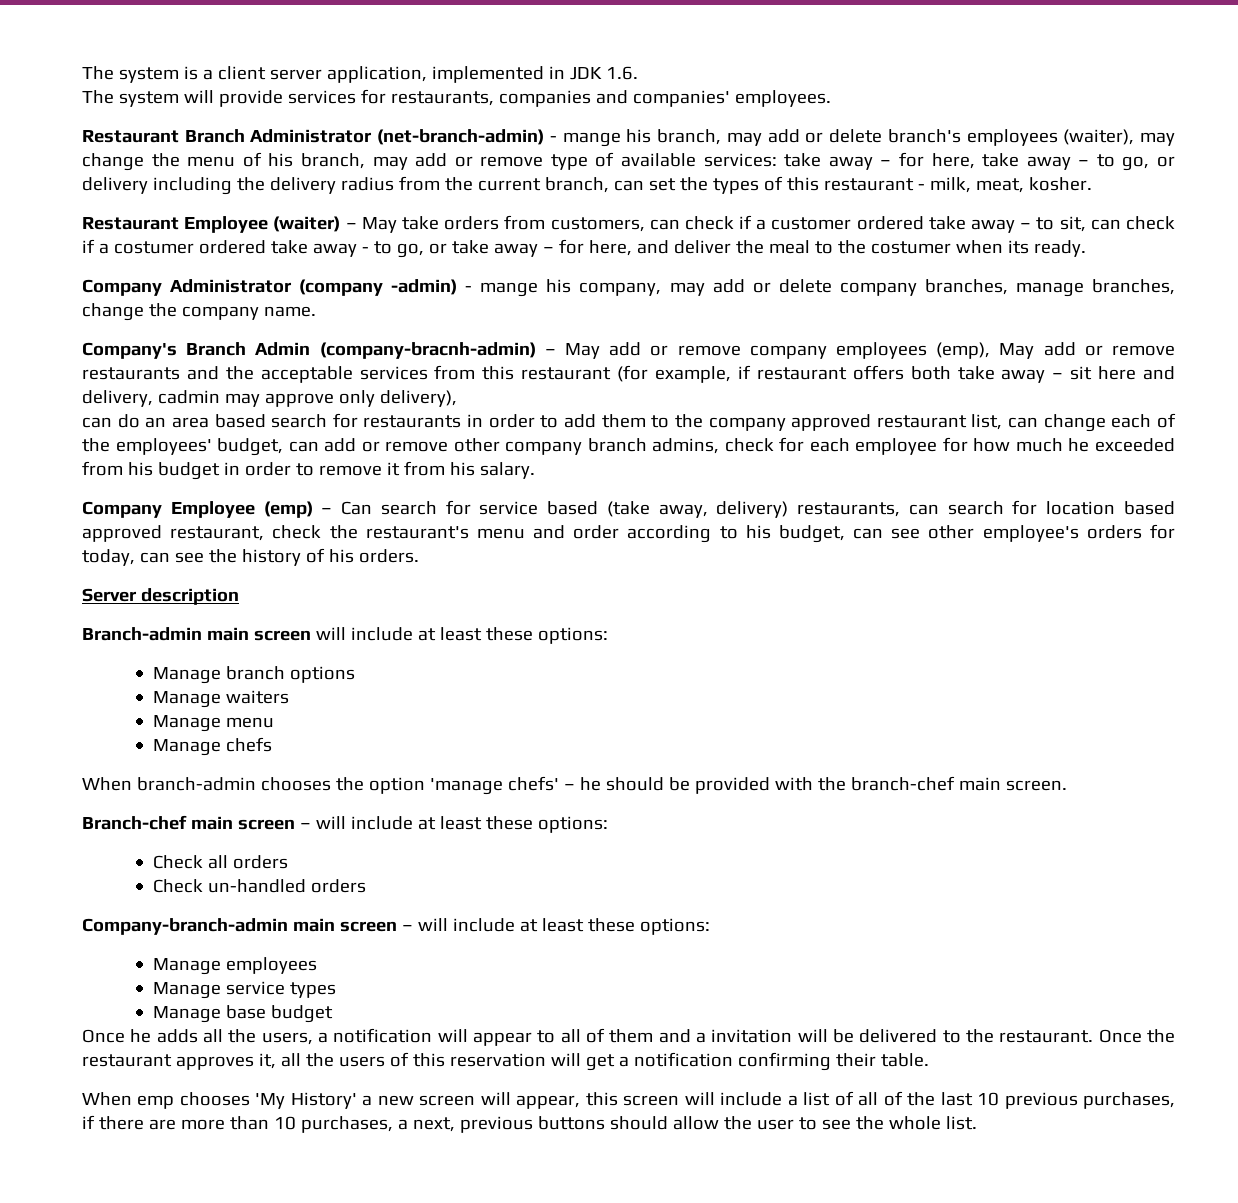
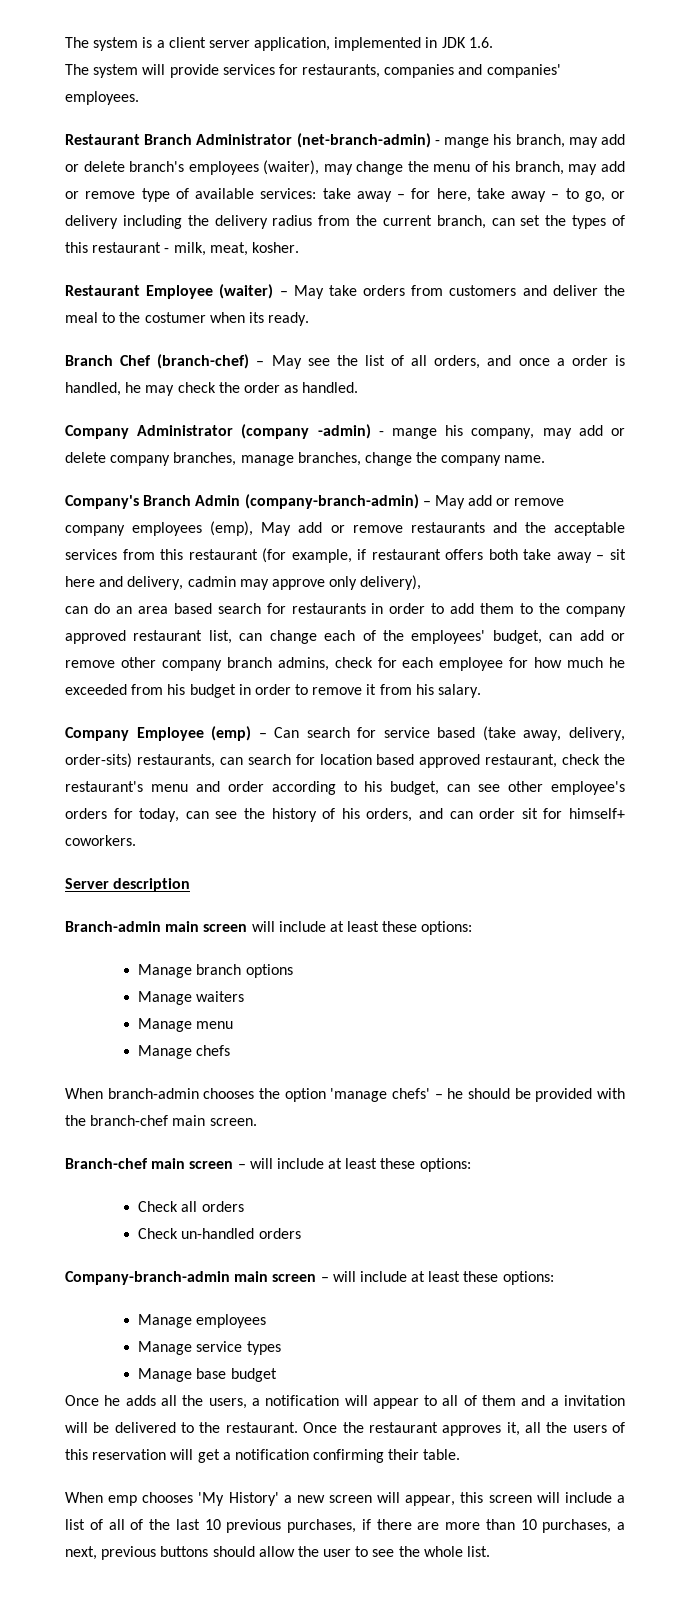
[550,215,1175,233] [82,239,632,258] customers, can check if a customer ordered take away – to sit, can check if a costumer ordered take away - to go, or take away – for here, -> [449,285,517,296] customers
(1086, 248) none -> [65,354,625,369] [65,382,359,396] // Branch Chef (branch-chef) – May see the list of all orders, and once a order is handled, he may check the order as handled.
[319,342,536,359] (company-bracnh-admin) -> [244,494,419,509] (company-branch-admin)
[716,501,789,518] delivery) -> [569,727,626,741] [65,753,132,768] delivery, order-sits)
[358,549,419,563] orders. -> [366,808,626,822] [65,835,136,846] orders, and can order sit for himself+ coworkers.

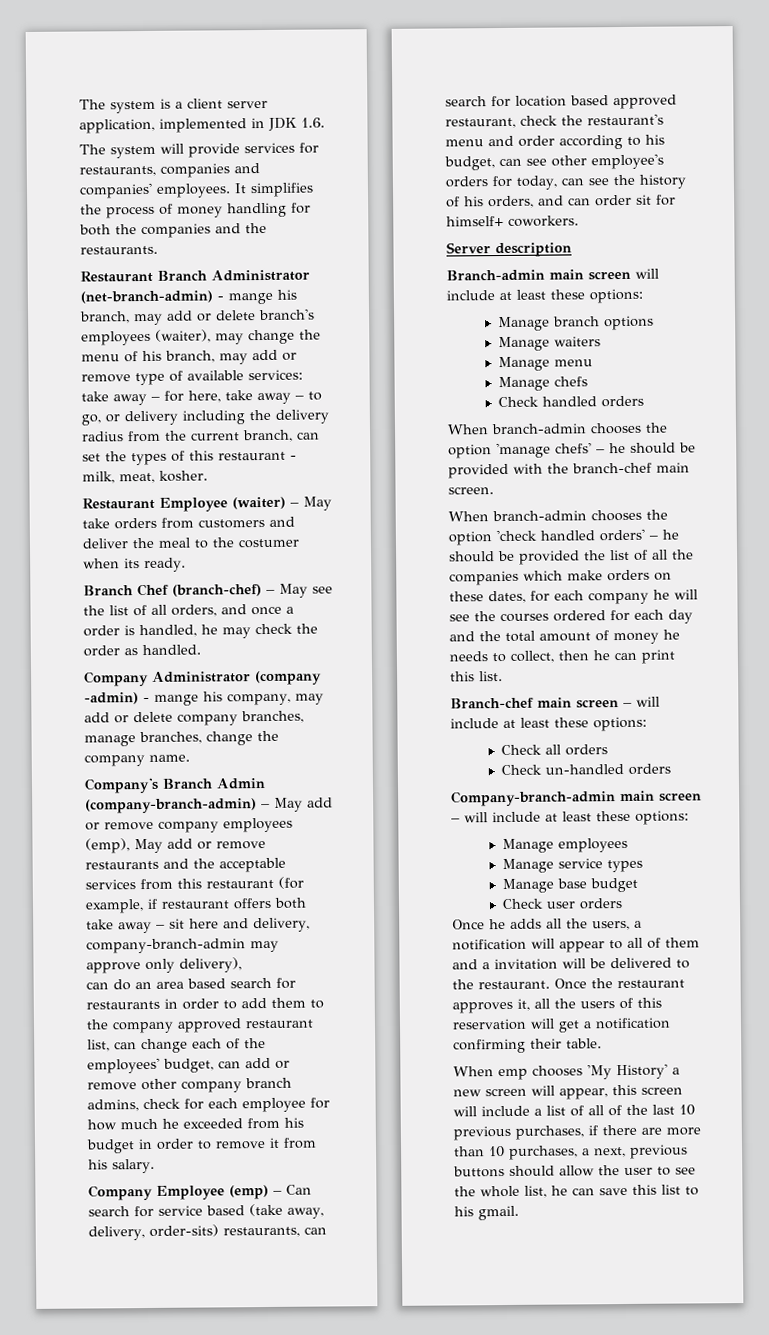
(139, 98) none -> [234,182,314,198] [80,202,311,219] [79,222,267,239] [80,245,158,255] It simplifies the process of money handling for both the companies and the restaurants.
[187,576,236,587] cadmin -> [86,938,246,954] company-branch-admin
(231, 1050) none -> [497,395,644,408] // Check handled orders
(257, 1122) none -> [448,509,668,522] [448,528,679,546] [449,549,694,565] [449,569,672,586] [449,589,698,605] [449,609,693,624] [449,629,680,645] [449,649,675,664] [450,671,503,682] // When branch-admin chooses the option 'check handled orders' – he should be provided the list of all the companies which make orders on these dates, for each company he will see the courses ordered for each day and the total amount of money he needs to collect, then he can print this list.
(277, 1375) none -> [501,898,623,910] // Check user orders
[467,1546,491,1557] list. -> [524,1184,699,1198] [454,1205,519,1221] list, he can save this list to his gmail.

